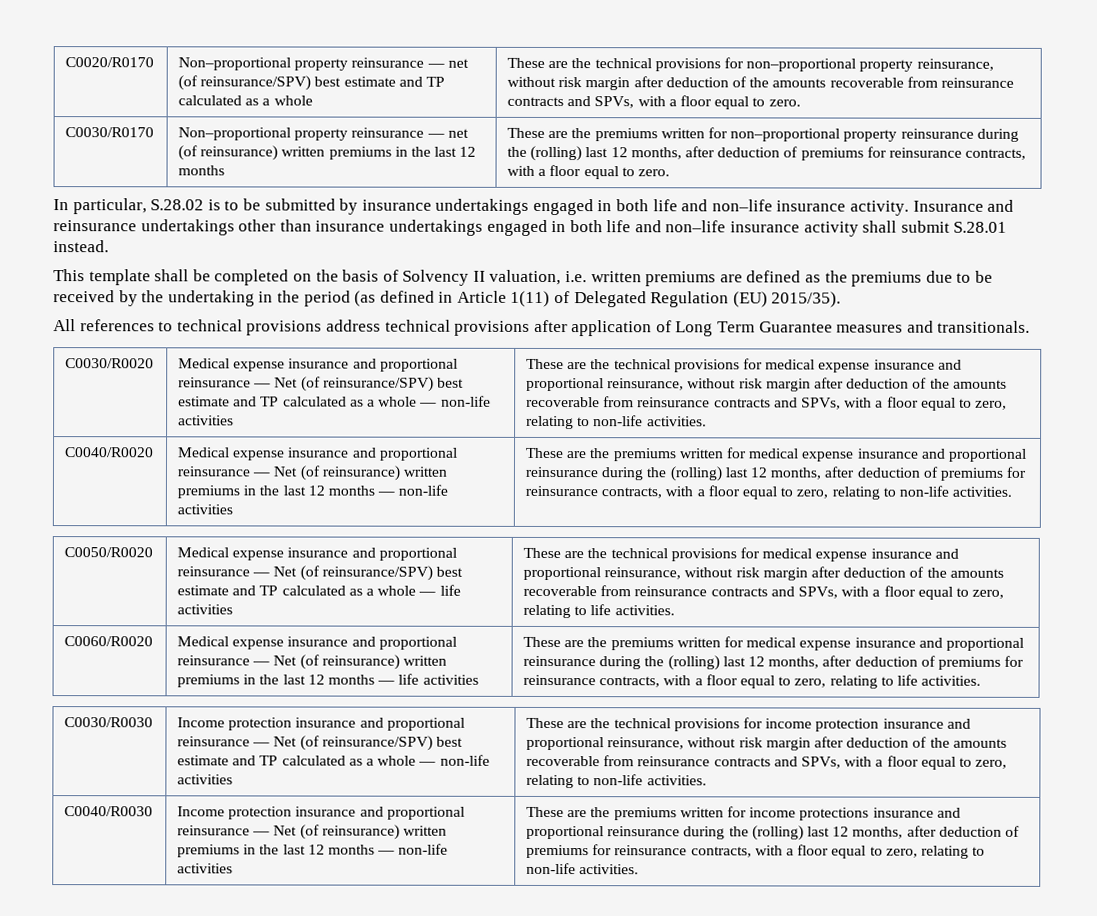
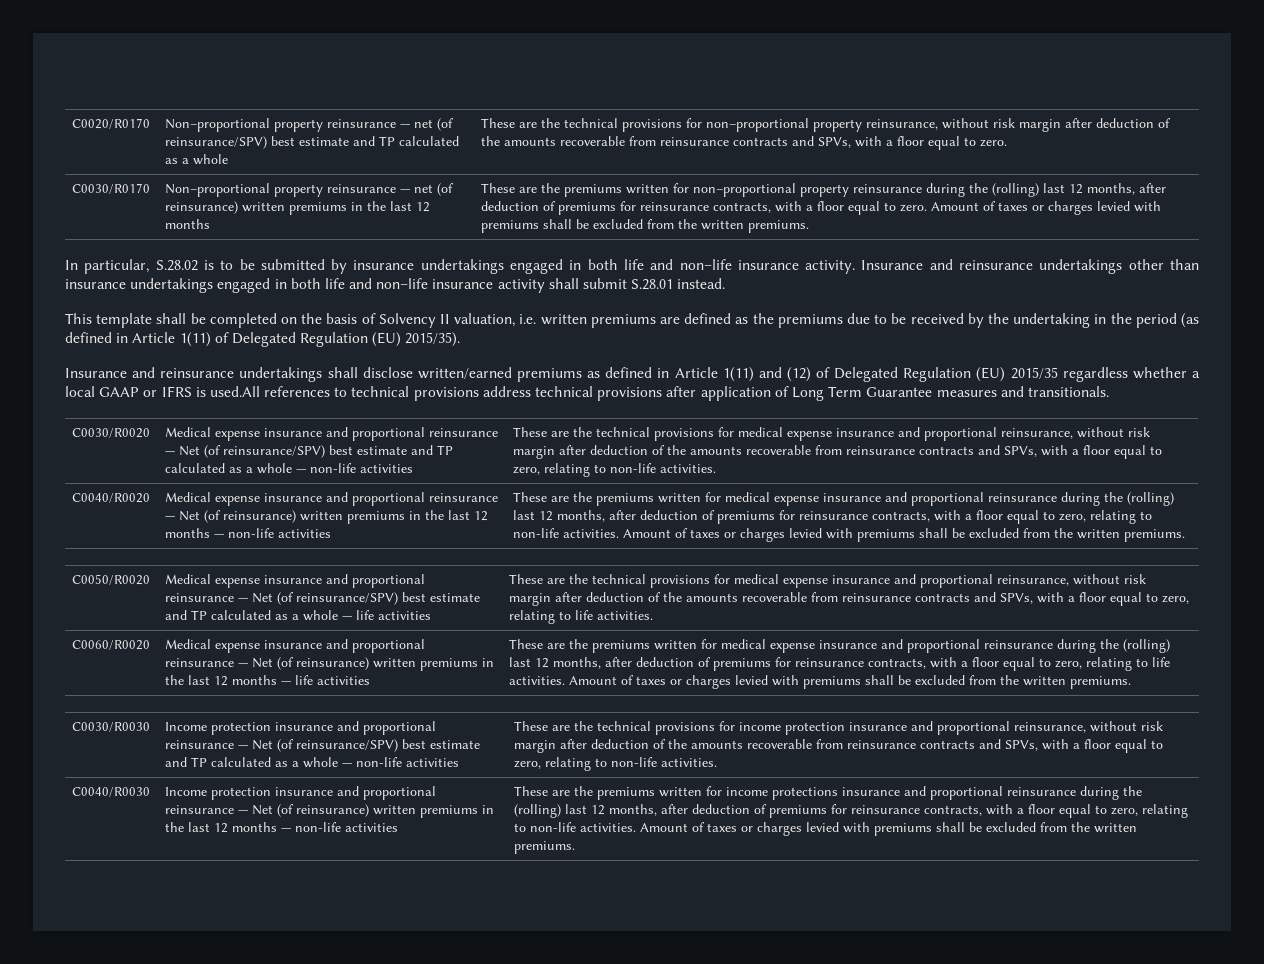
(671, 173) none -> [931,201,1162,215] [481,219,810,233] Amount of taxes or charges levied with premiums shall be excluded from the written premiums.
[53,319,76,332] All -> [65,367,1200,382] [65,386,260,397] Insurance and reinsurance undertakings shall disclose written/earned premiums as defined in Article 1(11) and (12) of Delegated Regulation (EU) 2015/35 regardless whether a local GAAP or IFRS is used.All
(1013, 491) none -> [623,528,1186,542] Amount of taxes or charges levied with premiums shall be excluded from the written premiums.
(982, 680) none -> [569,675,1132,689] Amount of taxes or charges levied with premiums shall be excluded from the written premiums.
(640, 869) none -> [640,822,1138,836] [514,841,576,854] Amount of taxes or charges levied with premiums shall be excluded from the written premiums.

